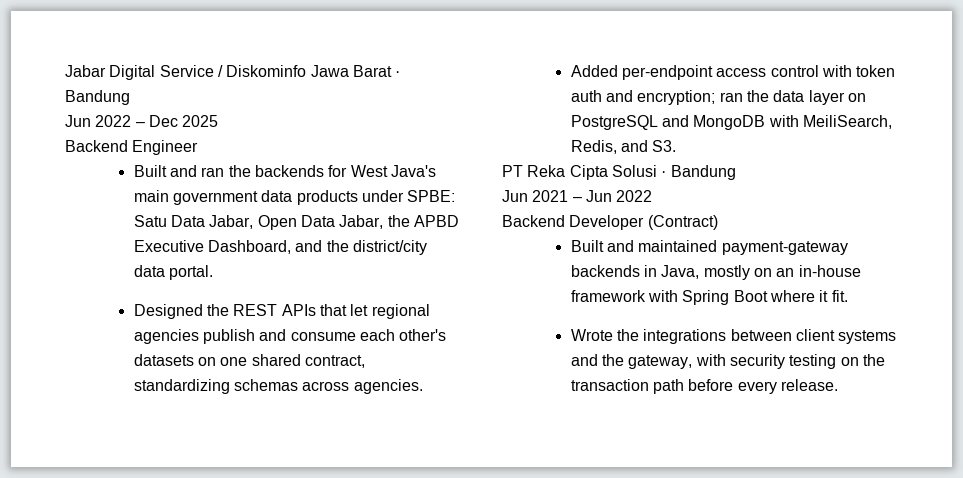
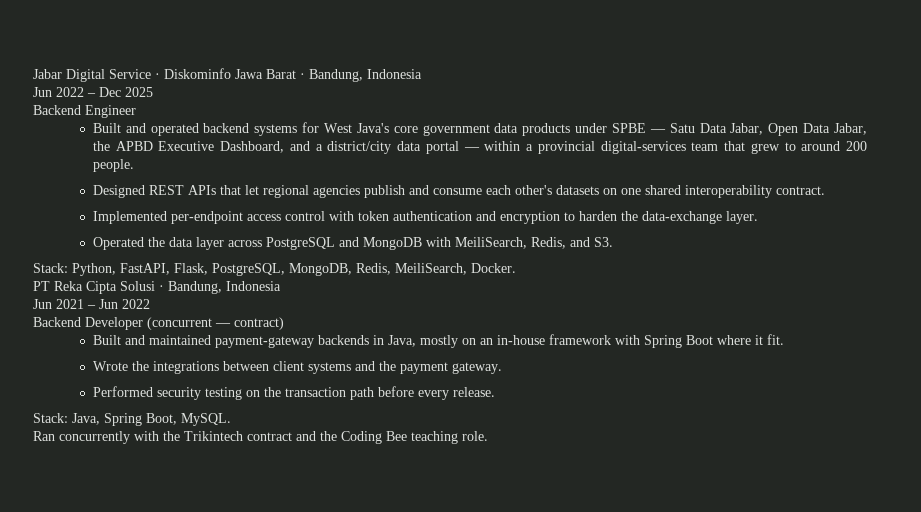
[217,65,223,77] / -> [155,73,160,79] ·
[65,90,130,105] Bandung -> [309,69,422,82] Bandung, Indonesia
[201,165,324,177] ran the backends -> [150,123,298,136] operated backend systems
[133,190,169,202] main -> [393,126,418,133] core
[407,190,456,202] SPBE: -> [611,123,666,133] SPBE —
[326,240,349,252] the -> [315,144,323,151] a
[168,265,213,280] portal. -> [425,141,867,154] [92,159,134,172] portal — within a provincial digital-services team that grew to around 200 people.
[206,304,229,316] the -> (145, 191) none
[304,355,365,368] [133,379,423,394] [570,65,618,77] contract, standardizing schemas across agencies. // Added -> [684,185,825,198] [92,211,167,224] interoperability contract. // Implemented
[570,90,743,105] auth and encryption; ran -> [392,211,758,224] [92,237,144,250] authentication and encryption to harden the data-exchange layer. // Operated
[847,93,866,102] on -> [227,240,262,247] across
(677, 146) none -> [33,263,516,276] // Stack: Python, FastAPI, Flask, PostgreSQL, MongoDB, Redis, MeiliSearch, Docker.
[670,165,736,180] Bandung -> [168,281,281,294] Bandung, Indonesia
[647,215,718,230] (Contract) -> [147,317,284,330] (concurrent — contract)
[628,354,726,369] gateway, with -> [399,362,502,374] [92,386,153,397] payment gateway. // Performed
(838, 385) none -> [33,413,231,426] [33,431,488,444] // Stack: Java, Spring Boot, MySQL. // Ran concurrently with the Trikintech contract and the Coding Bee teaching role.

